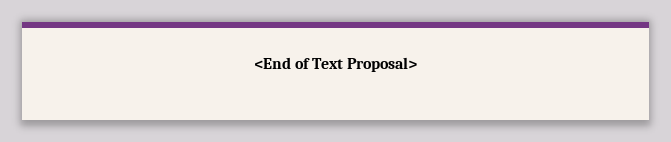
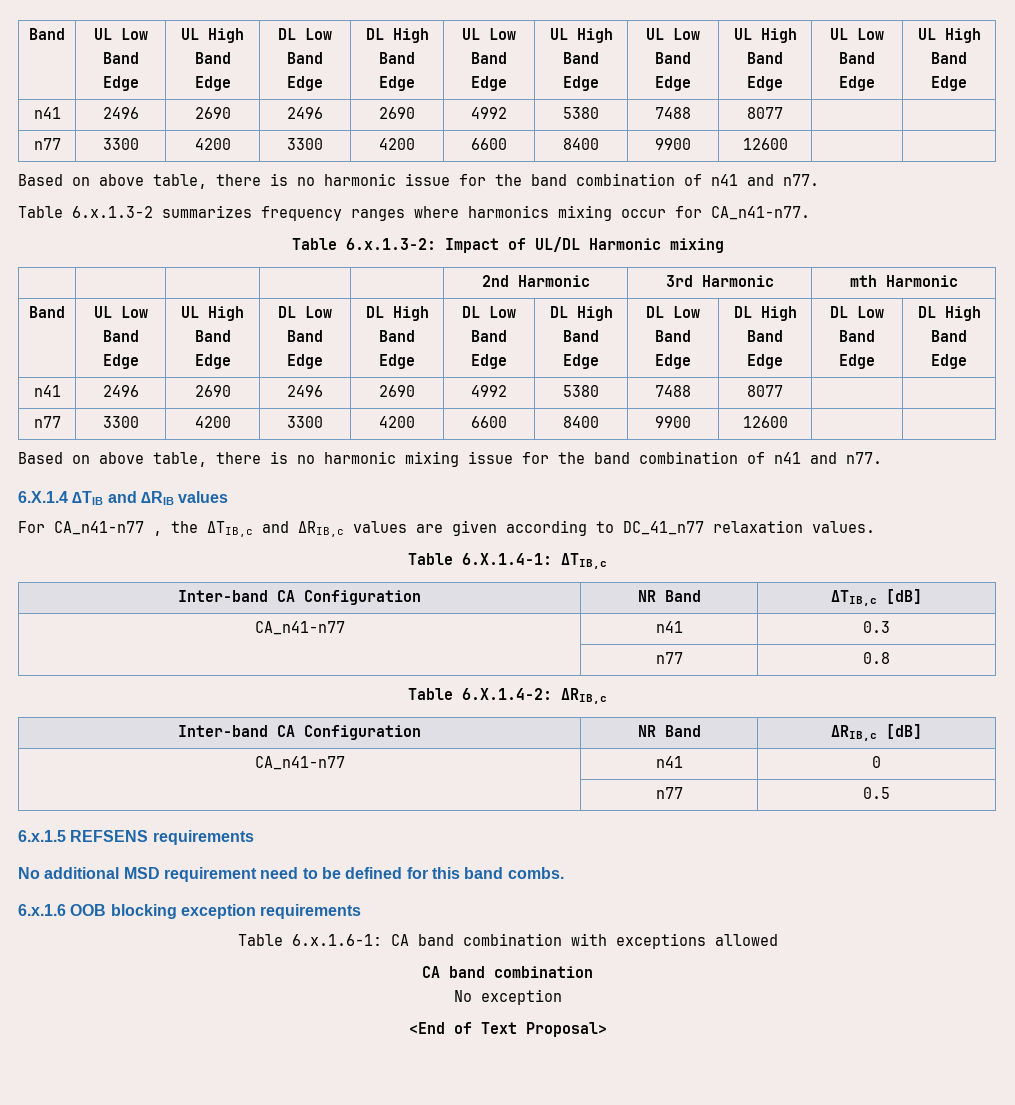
(253, 63) none -> [29,28,65,40] [93,28,148,40] [102,52,139,64] [102,76,139,91] [181,28,244,43] [194,52,231,64] [194,76,231,91] [278,28,332,40] [287,52,323,64] [287,76,323,91] [365,28,429,43] [379,52,415,64] [379,76,415,91] [462,28,516,40] [471,52,507,64] [471,76,507,91] [549,28,613,43] [563,52,599,64] [563,76,599,91] [646,28,700,40] [655,52,691,64] [655,76,691,91] [733,28,797,43] [747,52,783,64] [747,76,783,91] [830,28,884,40] [839,52,875,64] [839,76,875,91] [917,28,981,43] [931,52,967,64] [931,76,967,91] [33,107,61,119] [102,107,139,119] [194,107,231,119] [287,107,323,119] [379,107,415,119] [471,107,507,119] [563,107,599,119] [655,107,691,119] [747,107,783,119] [33,138,61,150] [102,138,139,150] [194,138,231,150] [287,138,323,150] [379,138,415,150] [471,138,507,150] [563,138,599,150] [655,138,691,150] [742,138,788,150] [18,173,819,189] [18,205,810,221] [291,237,724,253] [481,275,590,287] [665,275,774,287] [849,275,958,287] [29,306,65,318] [93,306,148,318] [102,330,139,342] [102,354,139,369] [181,306,244,321] [194,330,231,342] [194,354,231,369] [278,306,332,318] [287,330,323,342] [287,354,323,369] [365,306,429,321] [379,330,415,342] [379,354,415,369] [462,306,516,318] [471,330,507,342] [471,354,507,369] [549,306,613,321] [563,330,599,342] [563,354,599,369] [646,306,700,318] [655,330,691,342] [655,354,691,369] [733,306,797,321] [747,330,783,342] [747,354,783,369] [830,306,884,318] [839,330,875,342] [839,354,875,369] [917,306,981,321] [931,330,967,342] [931,354,967,369] [33,385,61,397] [102,385,139,397] [194,385,231,397] [287,385,323,397] [379,385,415,397] [471,385,507,397] [563,385,599,397] [655,385,691,397] [747,385,783,397] [33,416,61,428] [102,416,139,428] [194,416,231,428] [287,416,323,428] [379,416,415,428] [471,416,507,428] [563,416,599,428] [655,416,691,428] [742,416,788,428] [18,451,882,467] [18,491,229,505] [18,520,875,537] [408,553,607,569] [177,590,421,605] [637,590,701,602] [831,589,922,606] [254,621,345,635] [655,621,683,633] [863,621,890,633] [655,652,683,664] [863,652,890,664] [408,688,607,704] [177,725,421,740] [637,725,701,737] [831,724,922,741] [254,756,345,770] [655,756,683,768] [872,756,881,768] [655,787,683,799] [863,787,890,799] [18,830,254,845] [18,867,564,882] [18,904,362,919] [237,933,778,949] [422,966,593,978] [453,989,562,1005] Band | UL Low Band Edge | UL High Band Edge | DL Low Band Edge | DL High Band Edge | UL Low Band Edge | UL High Band Edge | UL Low Band Edge | UL High Band Edge | UL Low Band Edge | UL High Band Edge // n41 | 2496 | 2690 | 2496 | 2690 | 4992 | 5380 | 7488 | 8077 | | // n77 | 3300 | 4200 | 3300 | 4200 | 6600 | 8400 | 9900 | 12600 | | // Based on above table, there is no harmonic issue for the band combination of n41 and n77. // Table 6.x.1.3-2 summarizes frequency ranges where harmonics mixing occur for CA_n41-n77. // Table 6.x.1.3-2: Impact of UL/DL Harmonic mixing // | | | | | 2nd Harmonic | 3rd Harmonic | mth Harmonic // Band | UL Low Band Edge | UL High Band Edge | DL Low Band Edge | DL High Band Edge | DL Low Band Edge | DL High Band Edge | DL Low Band Edge | DL High Band Edge | DL Low Band Edge | DL High Band Edge // n41 | 2496 | 2690 | 2496 | 2690 | 4992 | 5380 | 7488 | 8077 | | // n77 | 3300 | 4200 | 3300 | 4200 | 6600 | 8400 | 9900 | 12600 | | // Based on above table, there is no harmonic mixing issue for the band combination of n41 and n77. // 6.X.1.4 ∆TIB and ∆RIB values // For CA_n41-n77 , the ∆TIB,c and ∆RIB,c values are given according to DC_41_n77 relaxation values. // Table 6.X.1.4-1: ΔTIB,c // Inter-band CA Configuration | NR Band | ΔTIB,c [dB] // CA_n41-n77 | n41 | 0.3 // | n77 | 0.8 // Table 6.X.1.4-2: ΔRIB,c // Inter-band CA Configuration | NR Band | ΔRIB,c [dB] // CA_n41-n77 | n41 | 0 // | n77 | 0.5 // 6.x.1.5 REFSENS requirements // No additional MSD requirement need to be defined for this band combs. // 6.x.1.6 OOB blocking exception requirements // Table 6.x.1.6-1: CA band combination with exceptions allowed // CA band combination // No exception //

